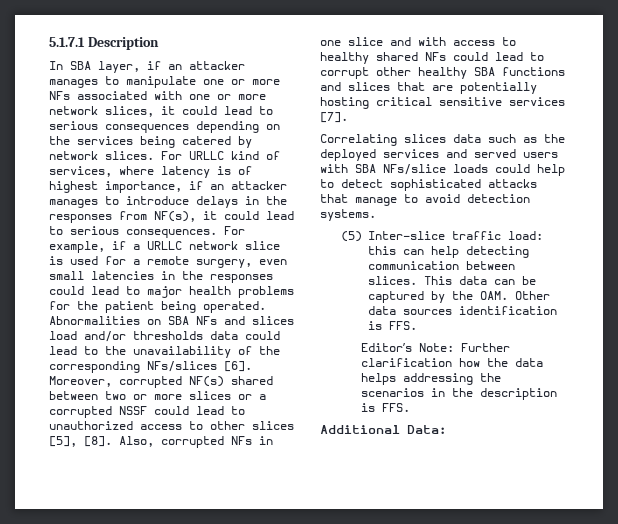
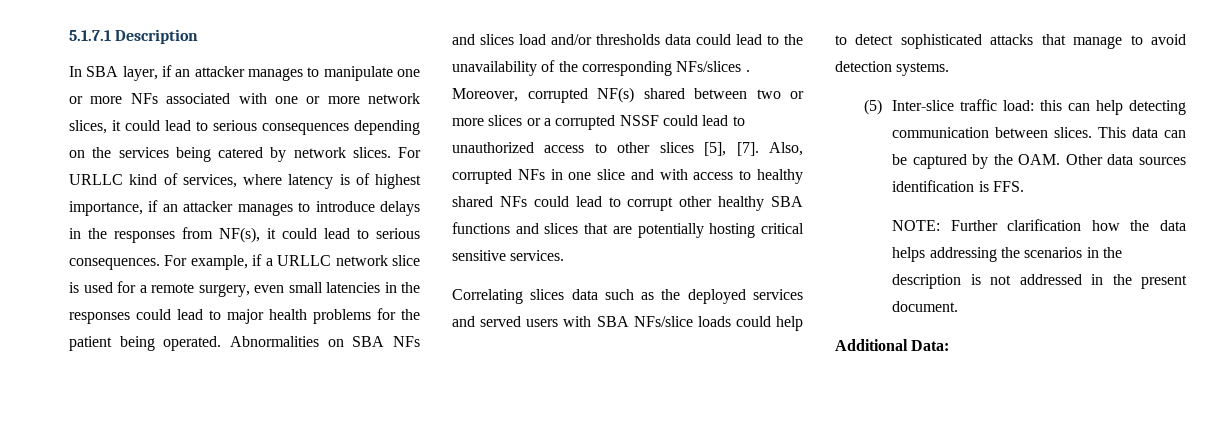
[224,361,252,372] [6]. -> [745,70,750,72] .
[84,436,112,447] [8]. -> [736,142,759,156] [7].
[509,97,565,106] [320,112,348,123] services [7]. -> [510,250,565,261] services.
[361,343,455,352] Editor’s Note: -> [892,220,941,231] NOTE:
[382,403,411,412] FFS. -> [990,274,1187,289] [892,301,959,312] not addressed in the present document.

